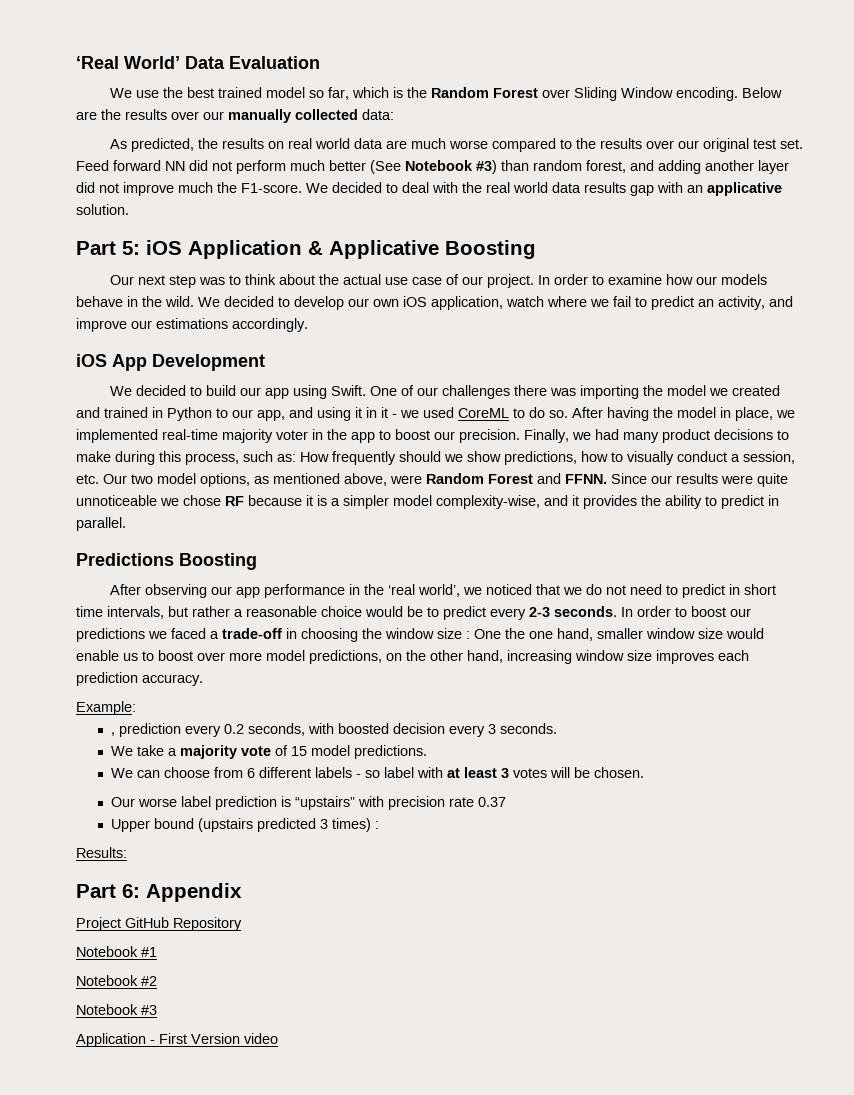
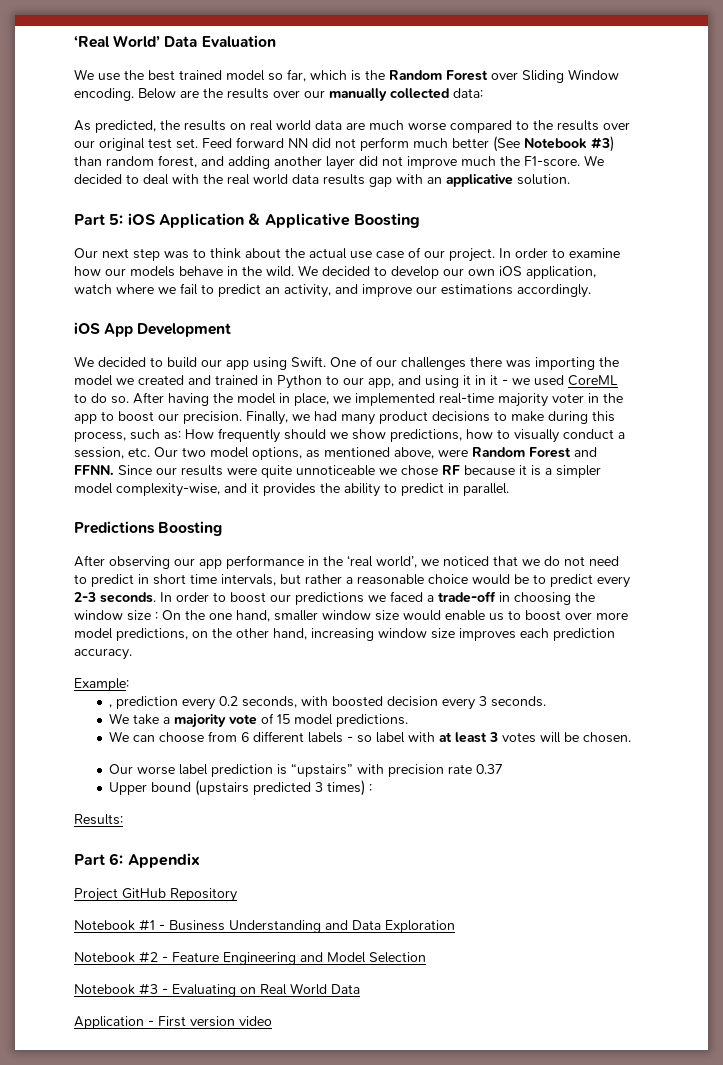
[474,629,501,639] One -> [162,610,181,620] On
[76,975,157,986] [76,1004,157,1015] // Notebook #2 // Notebook #3 -> [159,920,455,933] [74,951,426,965] [74,983,360,997] - Business Understanding and Data Exploration // Notebook #2 - Feature Engineering and Model Selection // Notebook #3 - Evaluating on Real World Data
[191,1033,240,1044] Version -> [190,1016,235,1027] version

